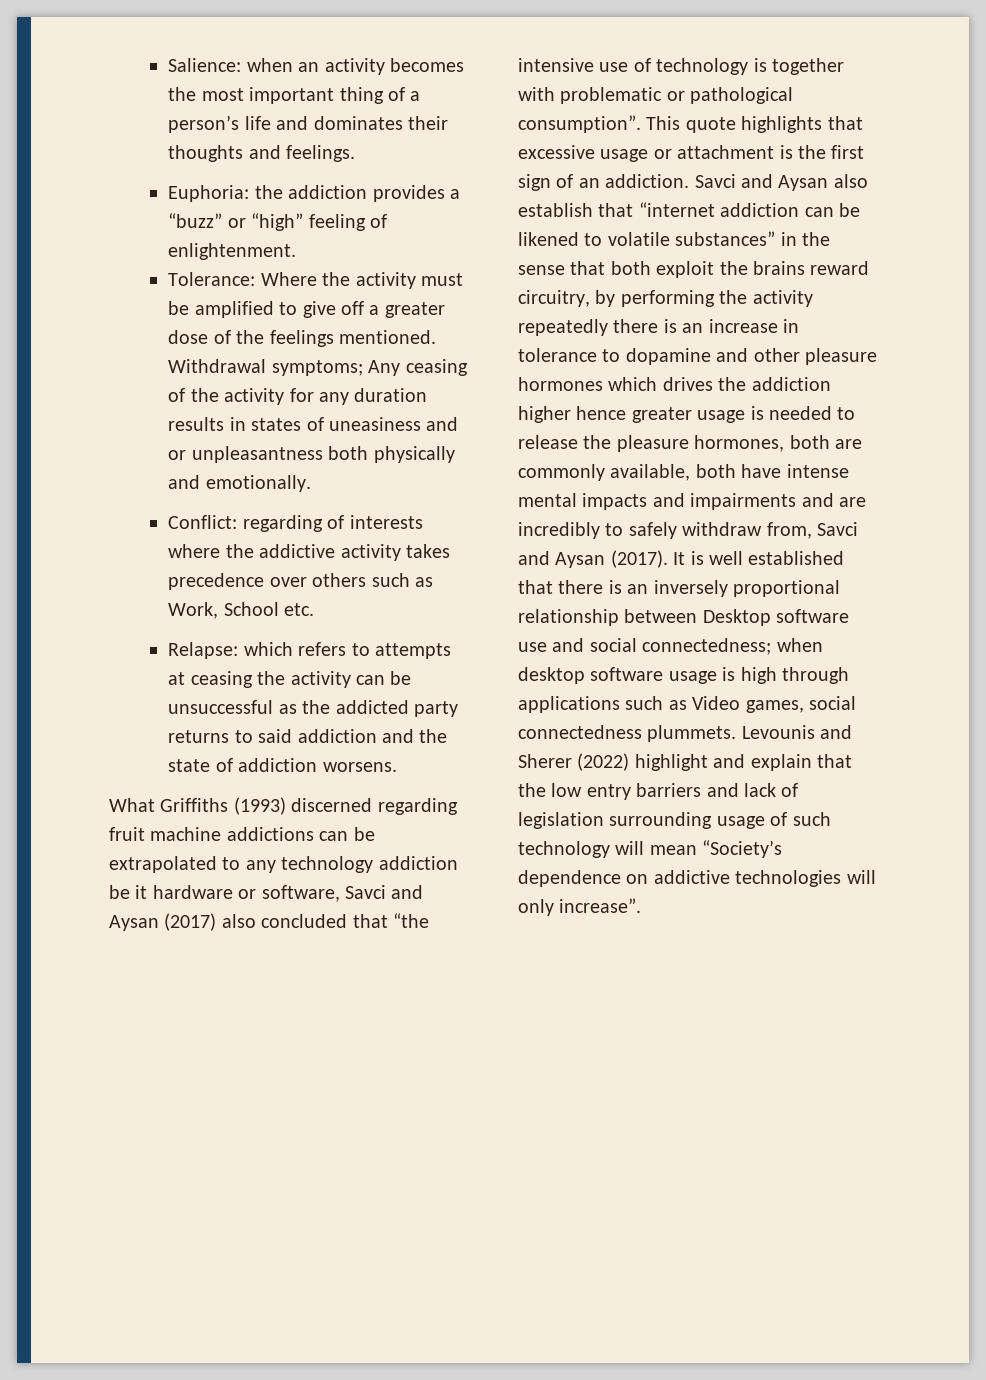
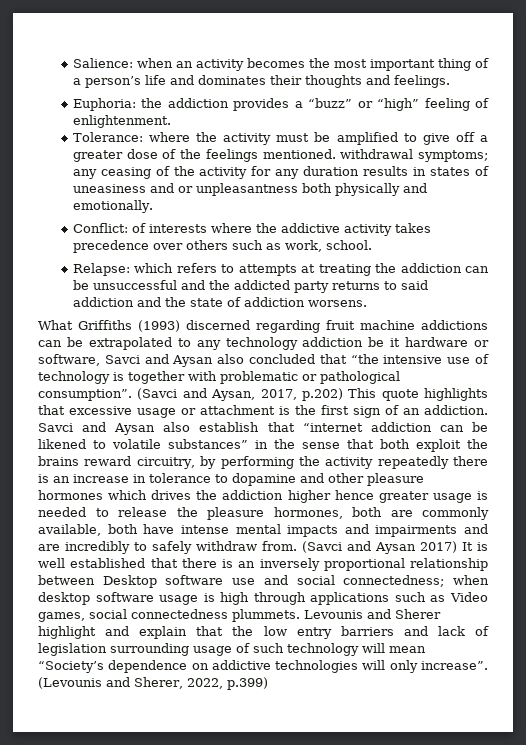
[260,272,317,286] Where -> [148,132,190,142] where
[168,359,401,376] Withdrawal symptoms; Any -> [340,149,488,162] [72,169,97,179] withdrawal symptoms; any
[242,515,323,532] regarding -> (128, 228) none
[168,602,315,619] Work, School etc. -> [284,240,372,252] work, school.
[190,671,351,688] ceasing the activity -> [318,263,462,276] treating the addiction
[278,704,297,714] as -> [180,280,205,290] and
[164,913,217,931] (2017) -> (214, 361) none
(641, 124) none -> [137,388,343,401] (Savci and Aysan, 2017, p.202)
[766,522,858,539] [518,550,668,568] from, Savci and Aysan (2017). -> [262,541,457,554] from. (Savci and Aysan 2017)
[577,753,630,771] (2022) -> (441, 614) none
(642, 905) none -> [38,677,268,690] (Levounis and Sherer, 2022, p.399)

